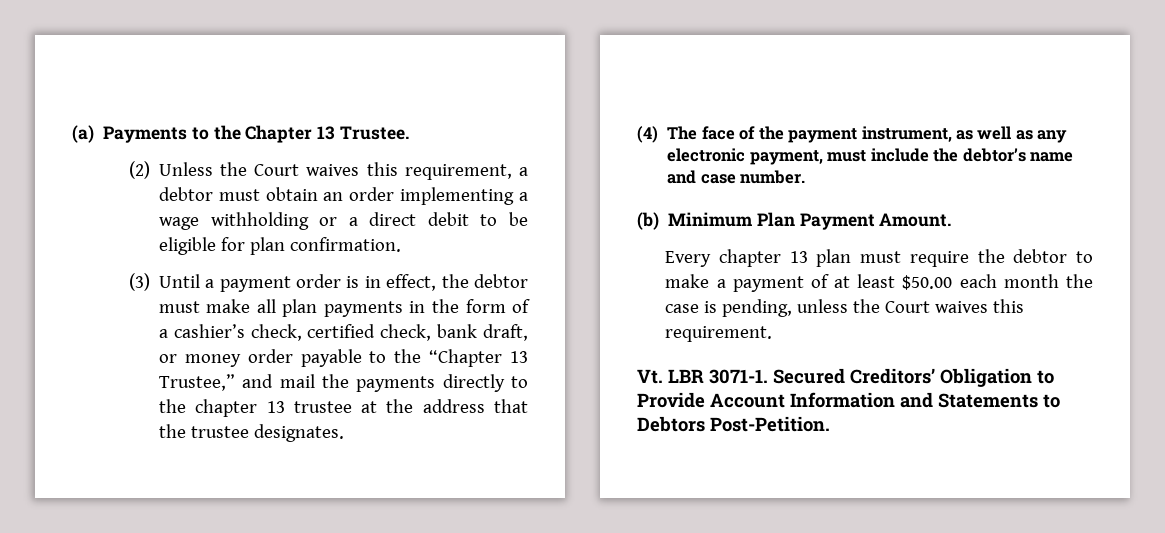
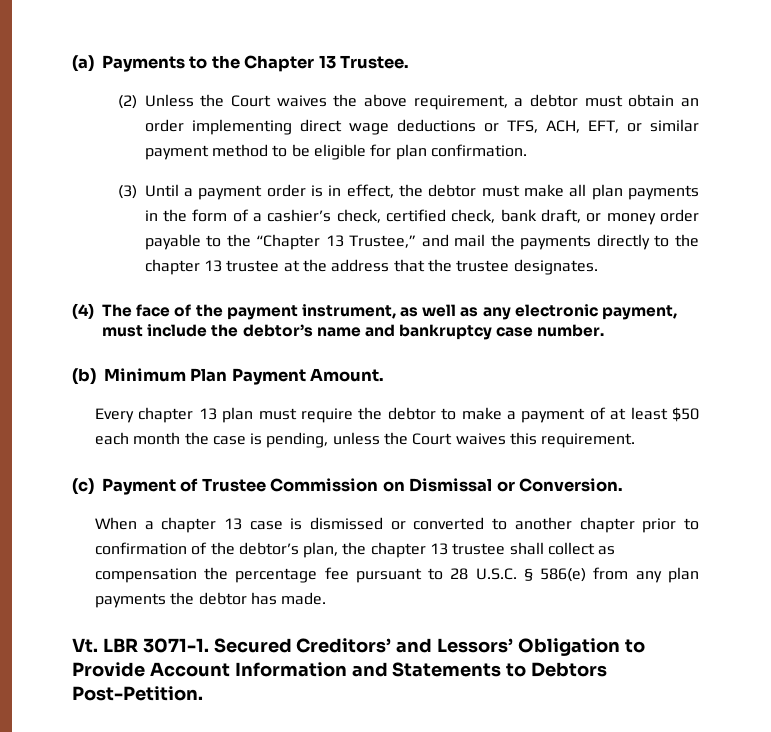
[366,162,398,176] this -> [333,94,408,107] the above
[519,192,528,201] [158,212,469,230] a wage withholding or a direct debit -> [299,119,699,135] [144,144,269,160] direct wage deductions or TFS, ACH, EFT, or similar payment method
(697, 177) none -> [399,324,493,340] bankruptcy
[902,275,953,290] $50.00 -> [671,407,699,422] $50
(773, 334) none -> [72,478,624,495] [94,517,699,533] [94,542,616,558] [94,567,699,583] [94,592,327,608] // (c) Payment of Trustee Commission on Dismissal or Conversion. // When a chapter 13 case is dismissed or converted to another chapter prior to confirmation of the debtor’s plan, the chapter 13 trustee shall collect as compensation the percentage fee pursuant to 28 U.S.C. § 586(e) from any plan payments the debtor has made.
(935, 376) none -> [396,638,514,653] and Lessors’

